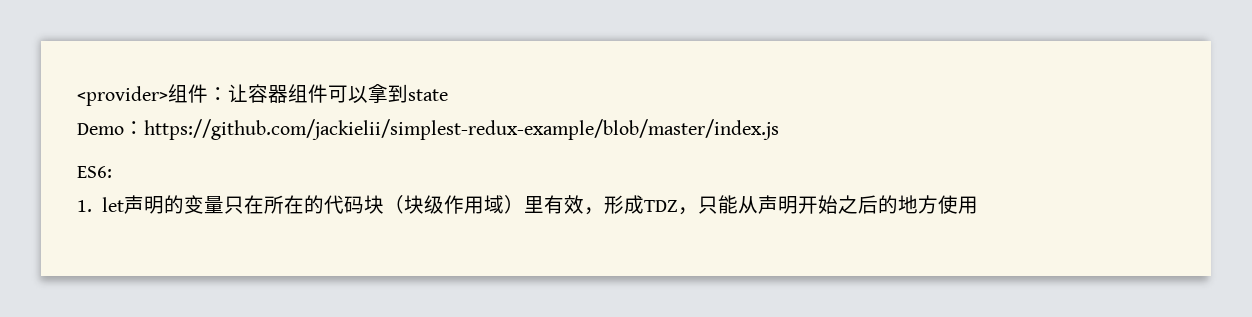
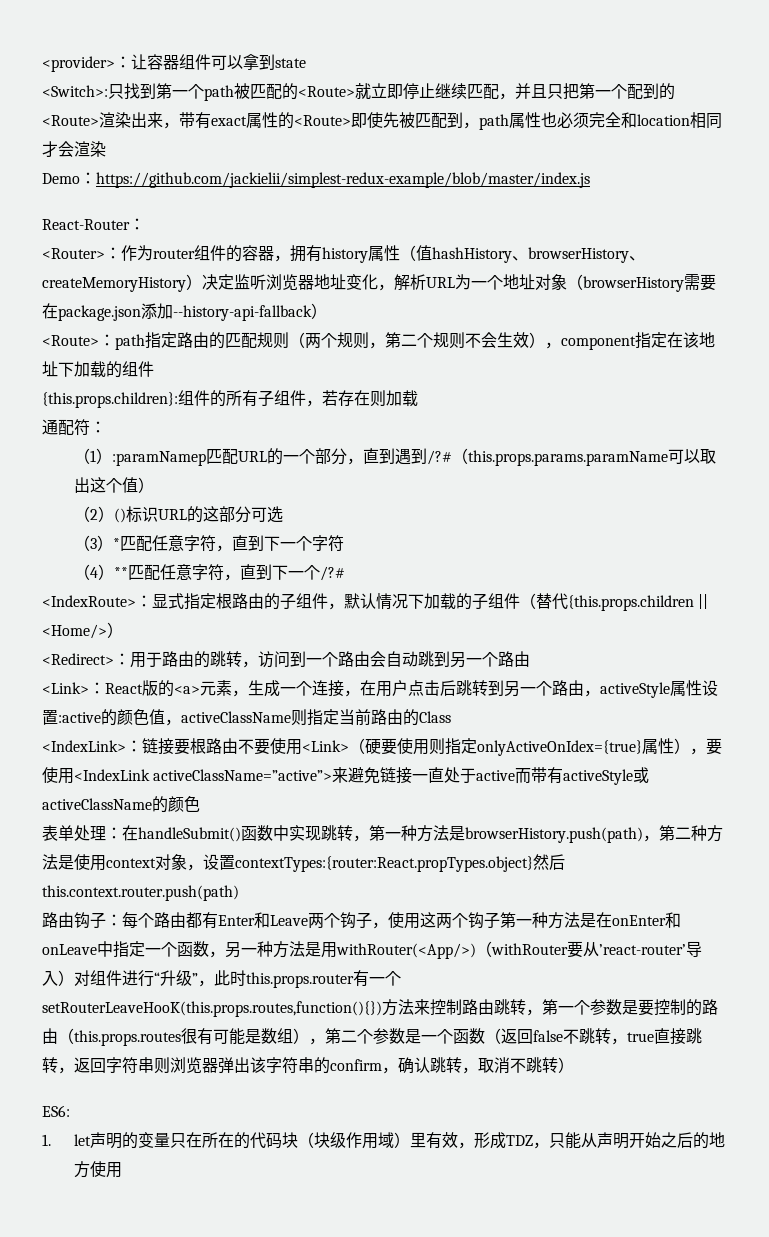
[168,84,208,103] 组件 -> (115, 64) none
[77,119,779,140] Demo：https://github.com/jackielii/simplest-redux-example/blob/master/index.js -> [42,83,675,101] [42,112,722,130] [42,141,106,157] [42,172,590,188] [42,218,145,230] [42,245,645,263] [42,274,716,292] [42,303,327,321] [42,332,715,350] [42,361,154,378] [42,390,418,408] [42,419,106,436] [73,448,716,466] [73,477,154,493] [73,506,283,523] [73,535,344,552] [73,564,345,581] [42,593,709,611] [42,622,123,639] [42,651,530,668] [42,680,718,698] [42,709,451,726] [42,738,722,756] [42,767,650,785] [42,796,200,813] [42,825,723,843] [42,854,565,872] [42,885,239,901] [42,912,681,929] [42,941,702,959] [42,970,401,988] [42,999,718,1017] [42,1028,702,1046] [42,1057,574,1074] <Switch>:只找到第一个path被匹配的<Route>就立即停止继续匹配，并且只把第一个配到的<Route>渲染出来，带有exact属性的<Route>即使先被匹配到，path属性也必须完全和location相同才会渲染 // Demo：https://github.com/jackielii/simplest-redux-example/blob/master/index.js // React-Router： // <Router>：作为router组件的容器，拥有history属性（值hashHistory、browserHistory、createMemoryHistory）决定监听浏览器地址变化，解析URL为一个地址对象（browserHistory需要在package.json添加--history-api-fallback） // <Route>：path指定路由的匹配规则（两个规则，第二个规则不会生效），component指定在该地址下加载的组件 // {this.props.children}:组件的所有子组件，若存在则加载 // 通配符： // （1）:paramNamep匹配URL的一个部分，直到遇到/?#（this.props.params.paramName可以取出这个值） // （2）()标识URL的这部分可选 // （3）*匹配任意字符，直到下一个字符 // （4）**匹配任意字符，直到下一个/?# // <IndexRoute>：显式指定根路由的子组件，默认情况下加载的子组件（替代{this.props.children || <Home/>） // <Redirect>：用于路由的跳转，访问到一个路由会自动跳到另一个路由 // <Link>：React版的<a>元素，生成一个连接，在用户点击后跳转到另一个路由，activeStyle属性设置:active的颜色值，activeClassName则指定当前路由的Class // <IndexLink>：链接要根路由不要使用<Link>（硬要使用则指定onlyActiveOnIdex={true}属性），要使用<IndexLink activeClassName=”active”>来避免链接一直处于active而带有activeStyle或activeClassName的颜色 // 表单处理：在handleSubmit()函数中实现跳转，第一种方法是browserHistory.push(path)，第二种方法是使用context对象，设置contextTypes:{router:React.propTypes.object}然后this.context.router.push(path) // 路由钩子：每个路由都有Enter和Leave两个钩子，使用这两个钩子第一种方法是在onEnter和onLeave中指定一个函数，另一种方法是用withRouter(<App/>)（withRouter要从’react-router’导入）对组件进行“升级”，此时this.props.router有一个setRouterLeaveHooK(this.props.routes,function(){})方法来控制路由跳转，第一个参数是要控制的路由（this.props.routes很有可能是数组），第二个参数是一个函数（返回false不跳转，true直接跳转，返回字符串则浏览器弹出该字符串的confirm，确认跳转，取消不跳转）

